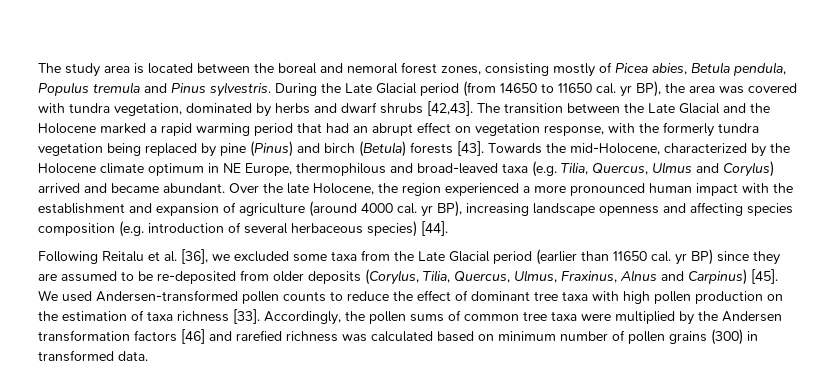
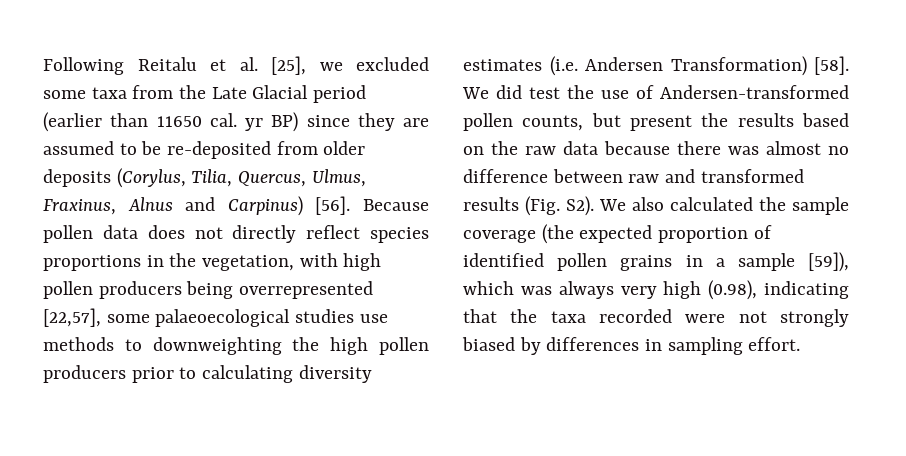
[38,62,786,77] [38,81,797,97] [38,101,770,117] [38,122,759,137] [38,141,790,157] [38,161,774,177] [38,183,793,196] [38,201,793,217] [38,221,448,237] The study area is located between the boreal and nemoral forest zones, consisting mostly of Picea abies, Betula pendula, Populus tremula and Pinus sylvestris. During the Late Glacial period (from 14650 to 11650 cal. yr BP), the area was covered with tundra vegetation, dominated by herbs and dwarf shrubs [42,43]. The transition between the Late Glacial and the Holocene marked a rapid warming period that had an abrupt effect on vegetation response, with the formerly tundra vegetation being replaced by pine (Pinus) and birch (Betula) forests [43]. Towards the mid-Holocene, characterized by the Holocene climate optimum in NE Europe, thermophilous and broad-leaved taxa (e.g. Tilia, Quercus, Ulmus and Corylus) arrived and became abundant. Over the late Holocene, the region experienced a more pronounced human impact with the establishment and expansion of agriculture (around 4000 cal. yr BP), increasing landscape openness and affecting species composition (e.g. introduction of several herbaceous species) [44]. // -> (43, 66) none
[181,249,208,264] [36], -> [271,56,306,75] [25],
[751,269,778,284] [38,290,783,304] [38,309,782,325] [38,329,758,345] [38,350,148,362] [45]. We used Andersen-transformed pollen counts to reduce the effect of dominant tree taxa with high pollen production on the estimation of taxa richness [33]. Accordingly, the pollen sums of common tree taxa were multiplied by the Andersen transformation factors [46] and rarefied richness was calculated based on minimum number of pollen grains (300) in transformed data. -> [315,196,429,215] [43,225,429,243] [43,253,382,271] [43,281,374,299] [43,308,388,327] [43,337,429,355] [43,365,372,383] [463,56,849,76] [462,85,849,99] [463,113,849,131] [463,141,849,155] [463,169,804,183] [463,196,849,216] [463,224,772,244] [463,252,849,272] [463,280,849,300] [463,309,849,327] [462,337,801,355] [56]. Because pollen data does not directly reflect species proportions in the vegetation, with high pollen producers being overrepresented [22,57], some palaeoecological studies use methods to downweighting the high pollen producers prior to calculating diversity estimates (i.e. Andersen Transformation) [58]. We did test the use of Andersen-transformed pollen counts, but present the results based on the raw data because there was almost no difference between raw and transformed results (Fig. S2). We also calculated the sample coverage (the expected proportion of identified pollen grains in a sample [59]), which was always very high (0.98), indicating that the taxa recorded were not strongly biased by differences in sampling effort.

